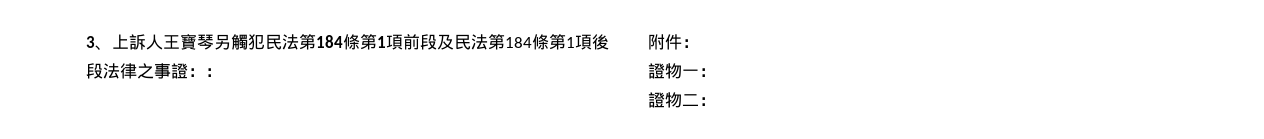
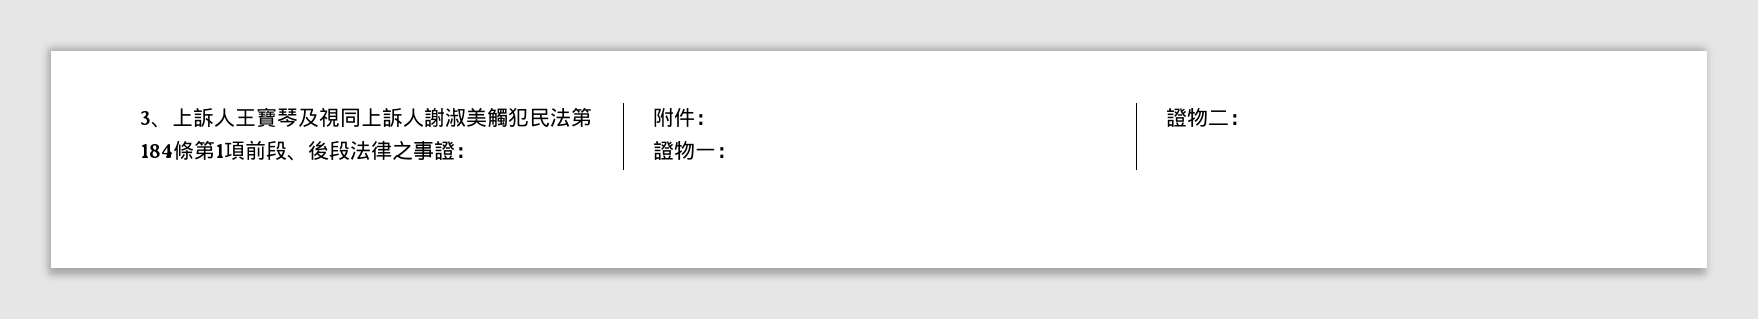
[214,34,231,50] 另 -> [298,107,487,128] 及視同上訴人謝淑美
[437,34,592,50] 及民法第184條第1項 -> [287,154,308,161] 、
[205,68,222,77] ： -> (476, 152) none

